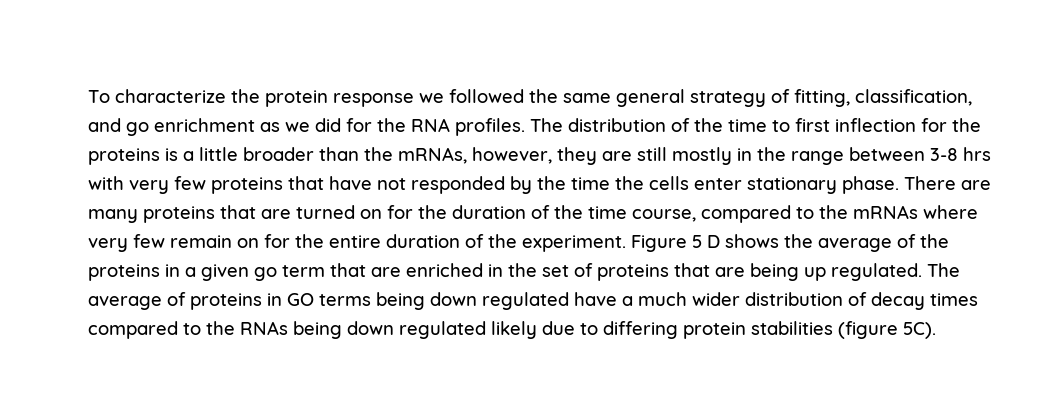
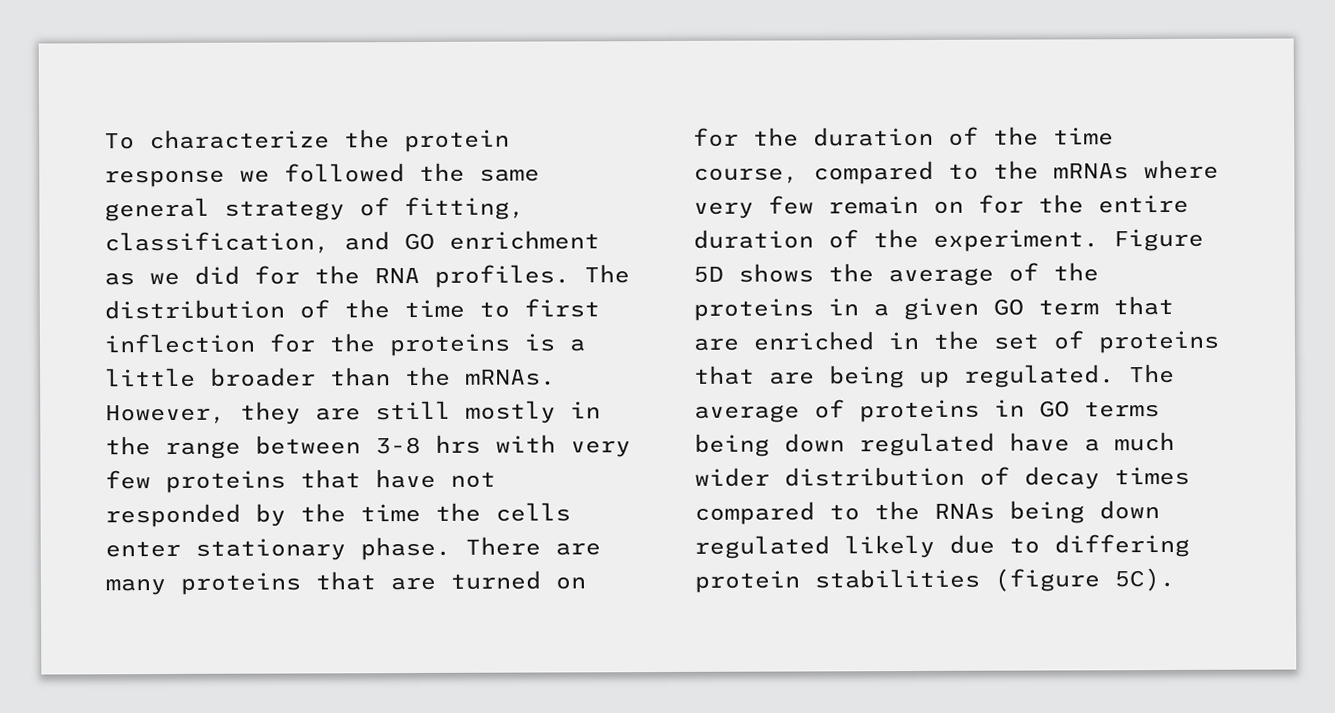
[126,122,149,136] go -> [404,232,435,251] GO
[398,147,552,164] mRNAs, however, -> [465,368,556,386] [105,403,226,425] mRNAs. However,
[692,235,720,248] 5 D -> [693,265,724,283] 5D
[254,267,277,281] go -> [993,298,1024,316] GO

